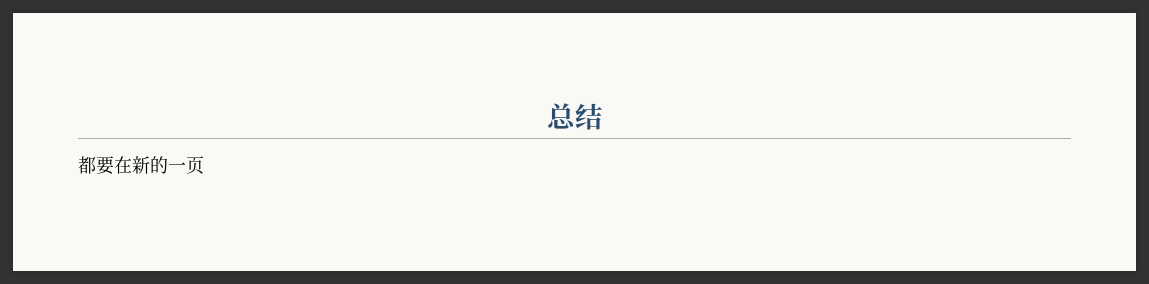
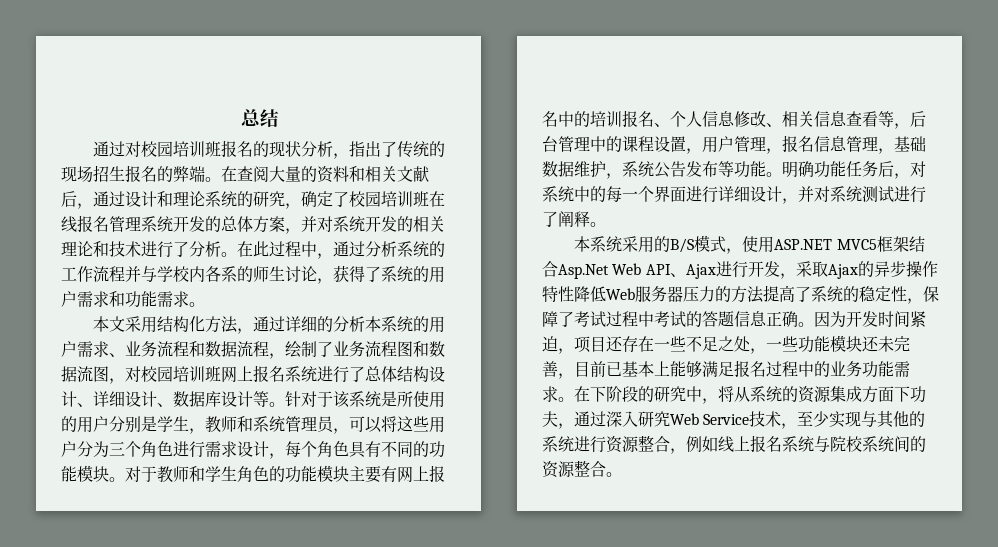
[78,156,204,175] 都要在新的一页 -> [93,140,446,159] [61,165,429,183] [61,191,445,209] [61,215,445,234] [61,241,445,259] [61,265,445,284] [61,291,205,308] [93,316,446,334] [61,341,445,359] [61,365,445,384] [61,391,445,408] [61,416,445,434] [61,441,445,459] [61,465,445,483] [542,110,926,129] [542,135,926,154] [542,161,926,179] [542,186,926,204] [542,211,606,227] [574,235,925,254] [542,261,938,279] [542,285,939,304] [542,311,926,327] [542,335,910,354] [542,360,910,379] [542,386,926,404] [542,411,926,429] [542,435,926,454] [542,460,622,478] 通过对校园培训班报名的现状分析，指出了传统的现场招生报名的弊端。在查阅大量的资料和相关文献后，通过设计和理论系统的研究，确定了校园培训班在线报名管理系统开发的总体方案，并对系统开发的相关理论和技术进行了分析。在此过程中，通过分析系统的工作流程并与学校内各系的师生讨论，获得了系统的用户需求和功能需求。 // 本文采用结构化方法，通过详细的分析本系统的用户需求、业务流程和数据流程，绘制了业务流程图和数据流图，对校园培训班网上报名系统进行了总体结构设计、详细设计、数据库设计等。针对于该系统是所使用的用户分别是学生，教师和系统管理员，可以将这些用户分为三个角色进行需求设计，每个角色具有不同的功能模块。对于教师和学生角色的功能模块主要有网上报名中的培训报名、个人信息修改、相关信息查看等，后台管理中的课程设置，用户管理，报名信息管理，基础数据维护，系统公告发布等功能。明确功能任务后，对系统中的每一个界面进行详细设计，并对系统测试进行了阐释。 // 本系统采用的B/S模式，使用ASP.NET MVC5框架结合Asp.Net Web API、Ajax进行开发，采取Ajax的异步操作特性降低Web服务器压力的方法提高了系统的稳定性，保障了考试过程中考试的答题信息正确。因为开发时间紧迫，项目还存在一些不足之处，一些功能模块还未完善，目前已基本上能够满足报名过程中的业务功能需求。在下阶段的研究中，将从系统的资源集成方面下功夫，通过深入研究Web Service技术，至少实现与其他的系统进行资源整合，例如线上报名系统与院校系统间的资源整合。

